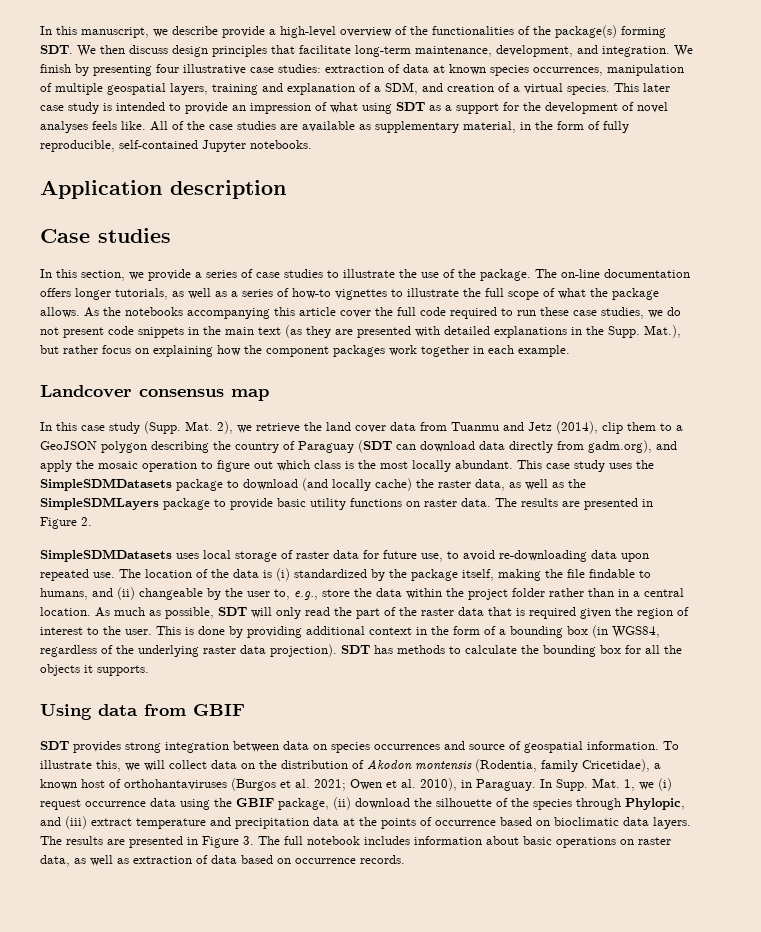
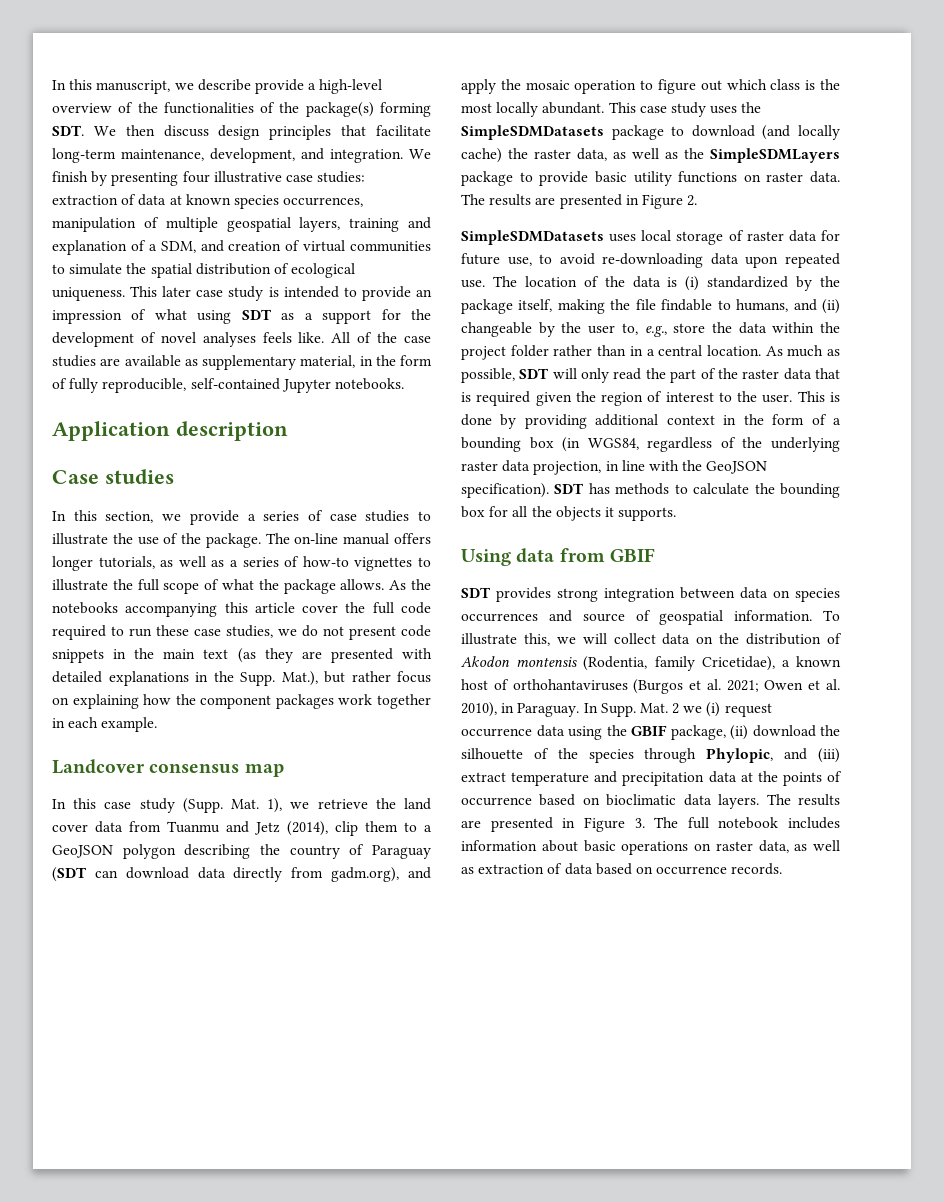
[513,83,610,95] a virtual species. -> [303,240,431,252] [52,263,356,278] [52,287,125,301] virtual communities to simulate the spatial distribution of ecological uniqueness.
[604,269,690,278] documentation -> [343,533,390,545] manual
[217,421,233,434] 2), -> [267,798,283,813] 1),
[270,644,337,657] projection). -> [533,460,768,475] [461,483,549,498] projection, in line with the GeoJSON specification).
[624,779,635,791] 1, -> [672,703,680,714] 2

